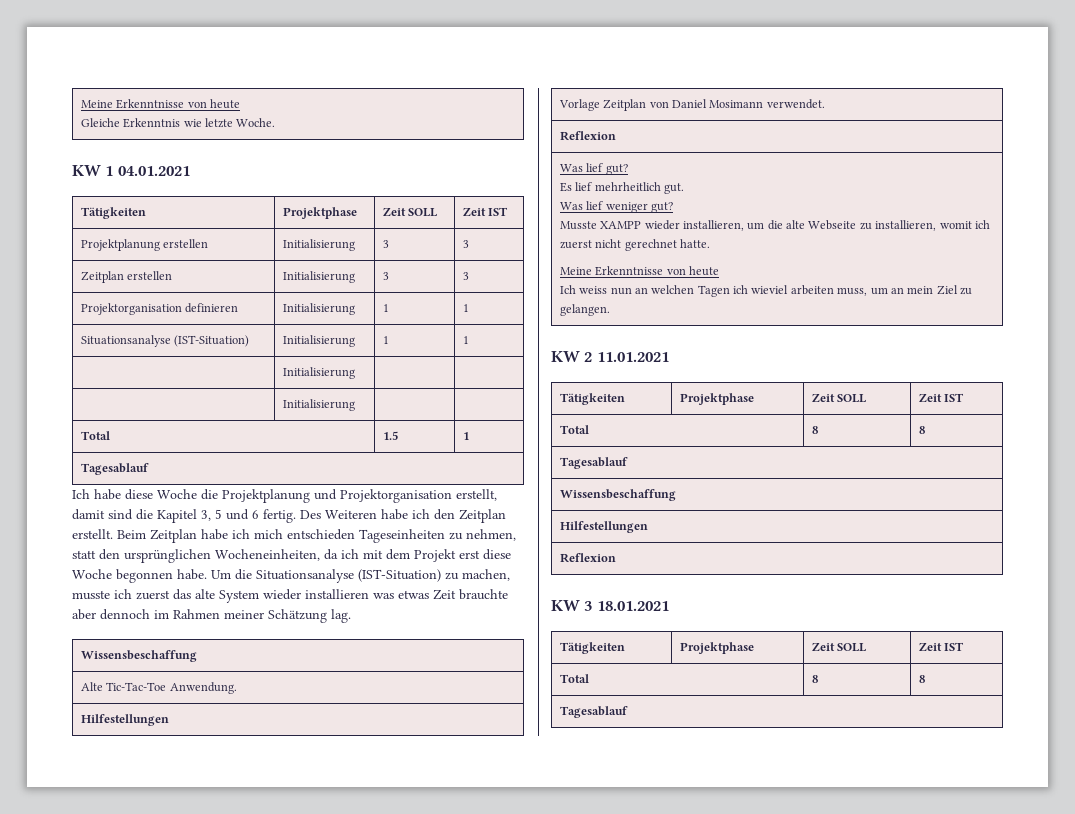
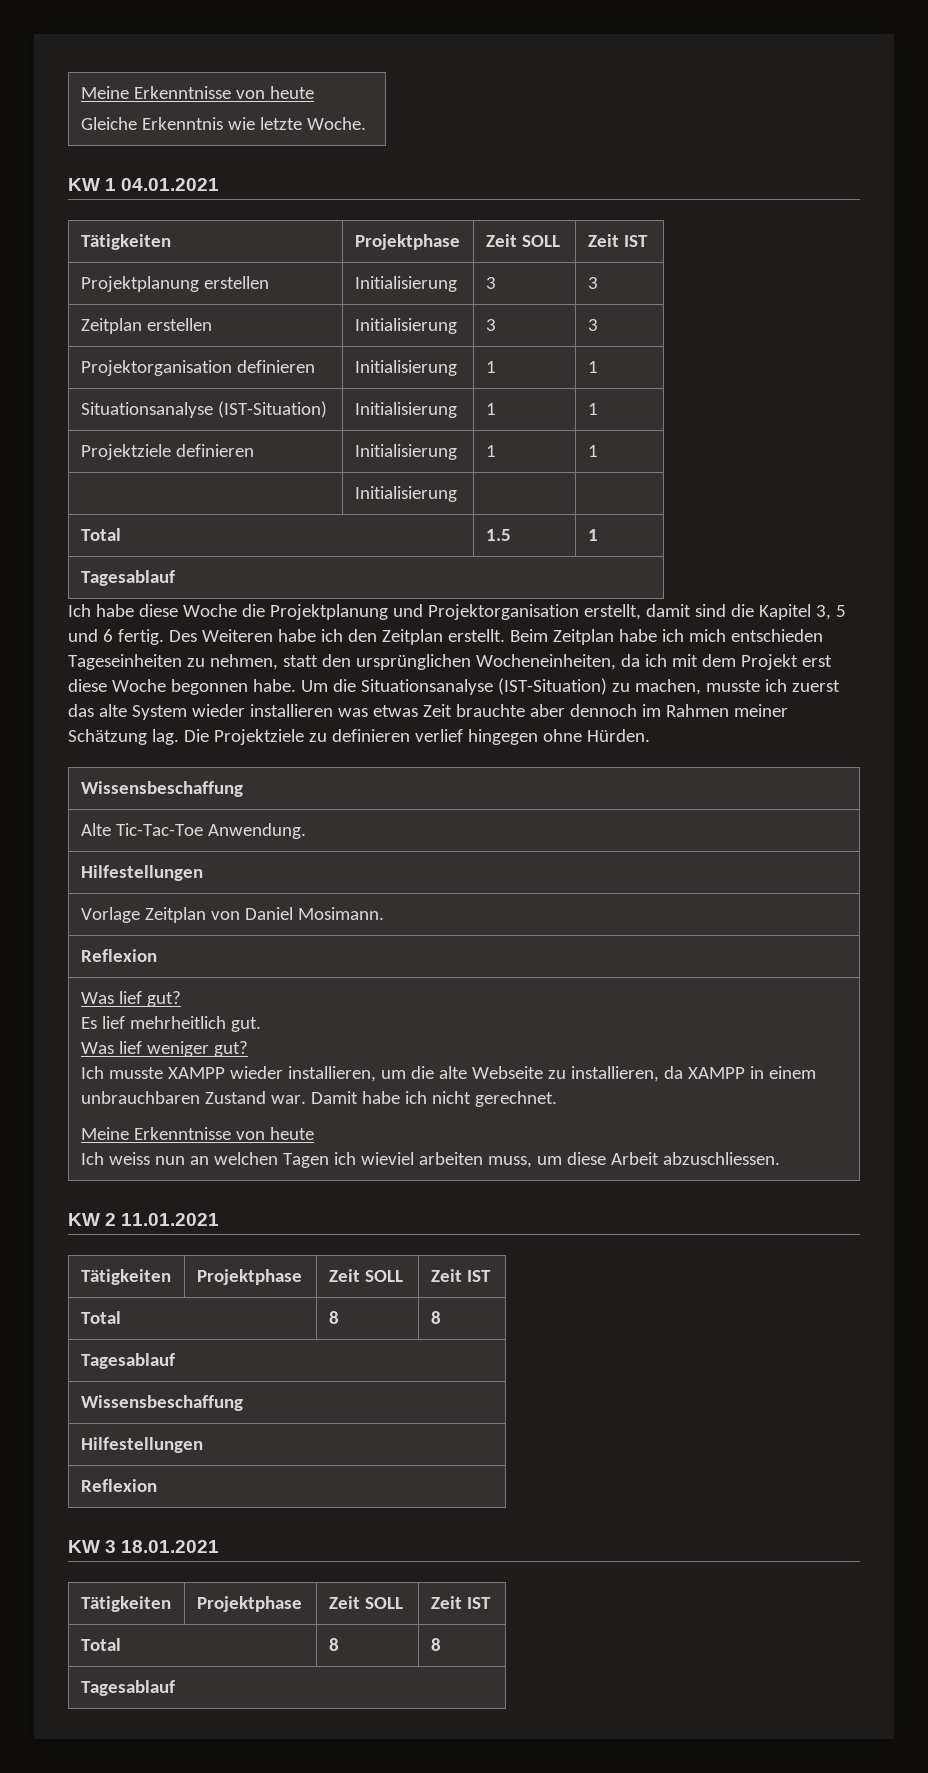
[282,367,355,379] | Initialisierung | | -> [80,444,254,460] [354,444,457,460] [485,445,496,457] [587,445,598,457] Projektziele definieren | Initialisierung | 1 | 1
(351, 616) none -> [183,729,650,745] Die Projektziele zu definieren verlief hingegen ohne Hürden.
[709,99,825,109] Mosimann verwendet. -> [297,907,384,920] Mosimann.
[559,221,597,230] Musste -> [80,1066,163,1079] Ich musste
[939,220,990,229] [559,239,710,251] womit ich zuerst nicht gerechnet hatte. -> [663,1066,816,1079] [80,1091,557,1107] da XAMPP in einem unbrauchbaren Zustand war. Damit habe ich nicht gerechnet.
[890,285,973,295] [559,304,610,316] an mein Ziel zu gelangen. -> [566,1152,780,1165] diese Arbeit abzuschliessen.

